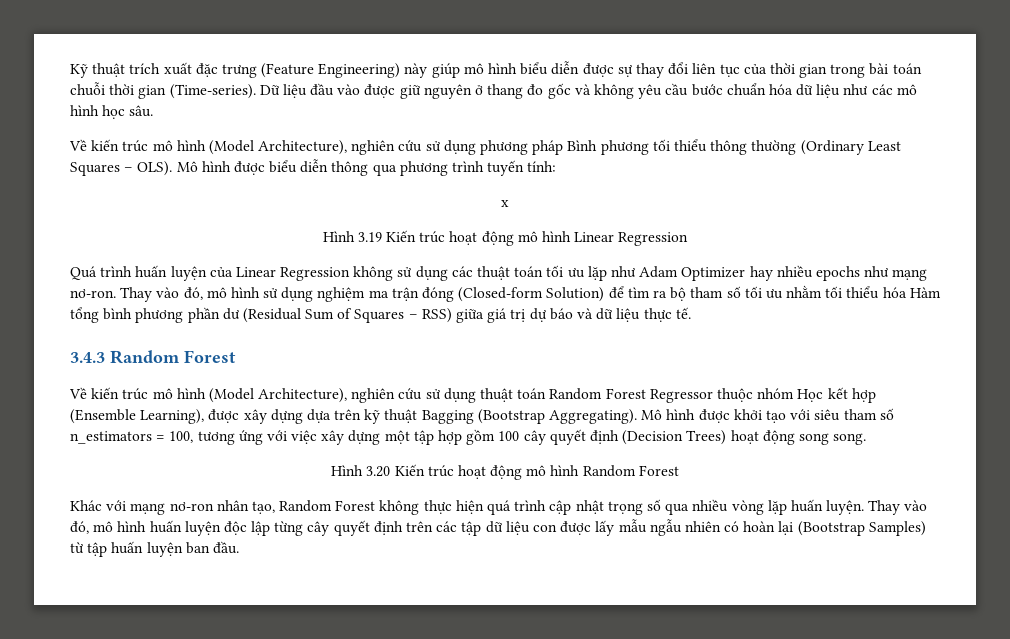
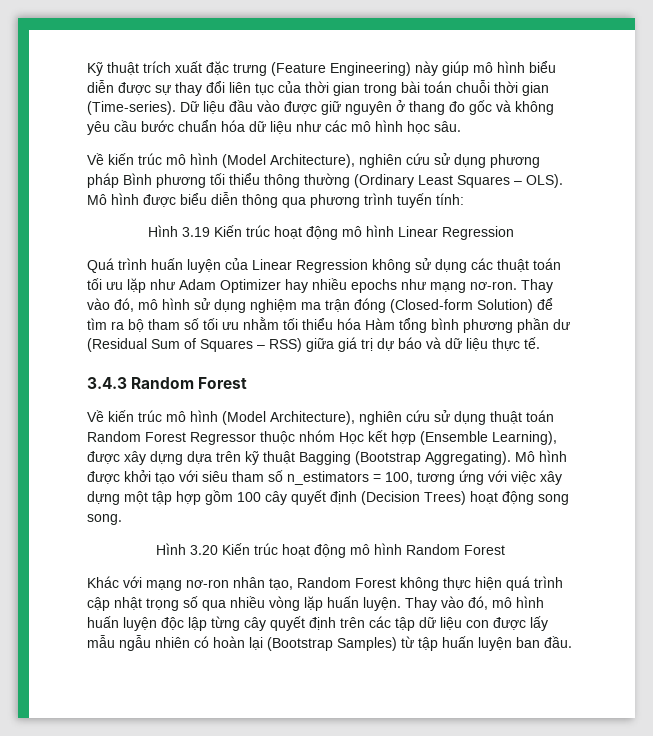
[501,200,509,207] // x -> (464, 199) none

